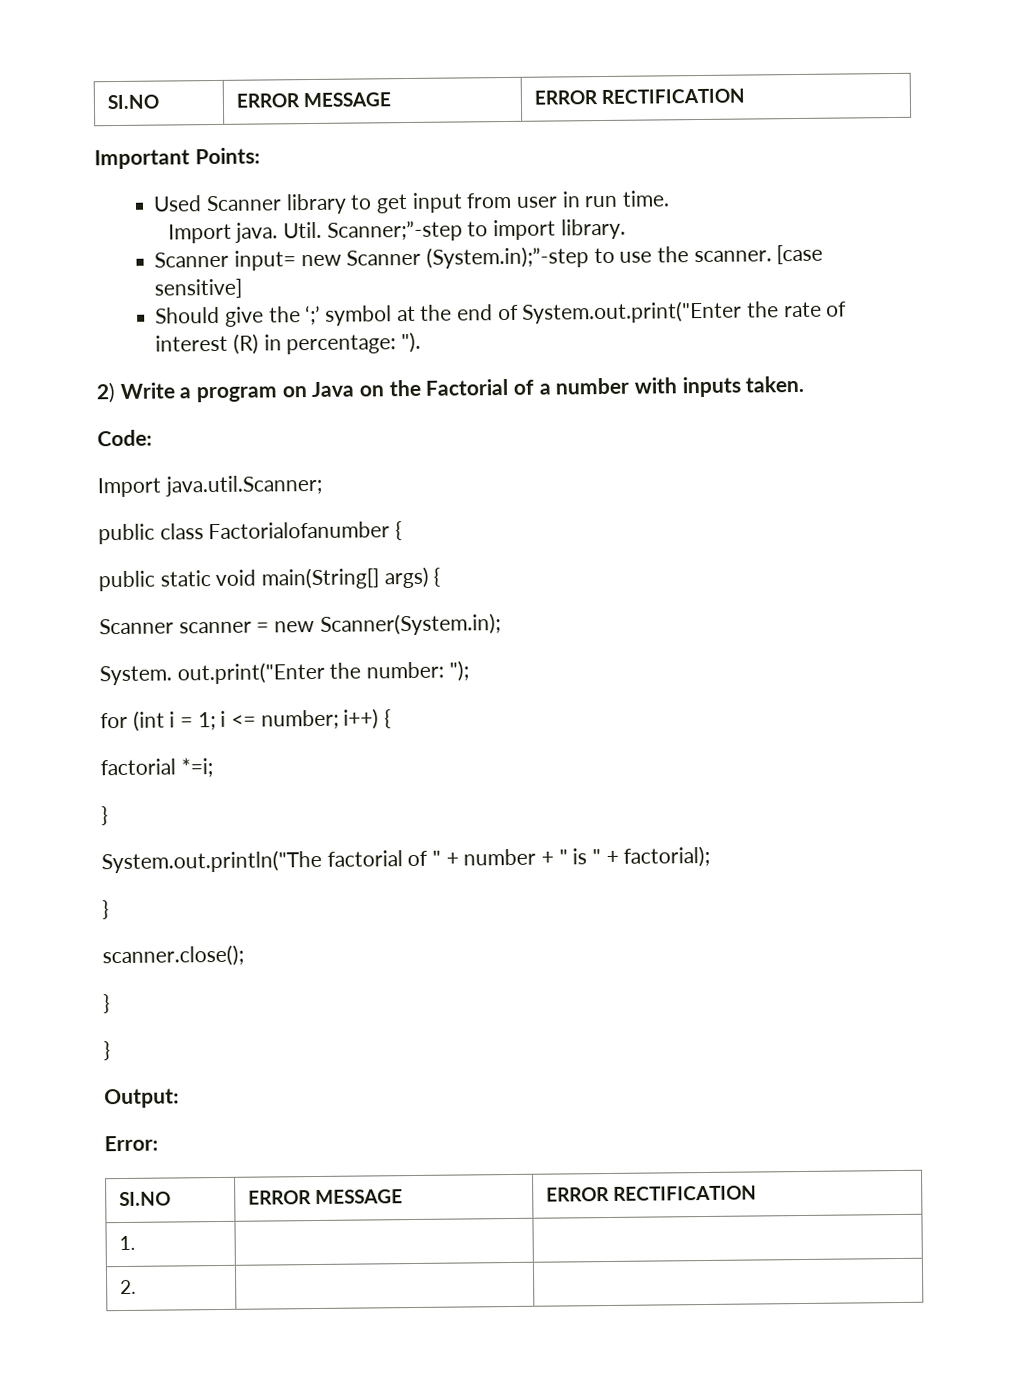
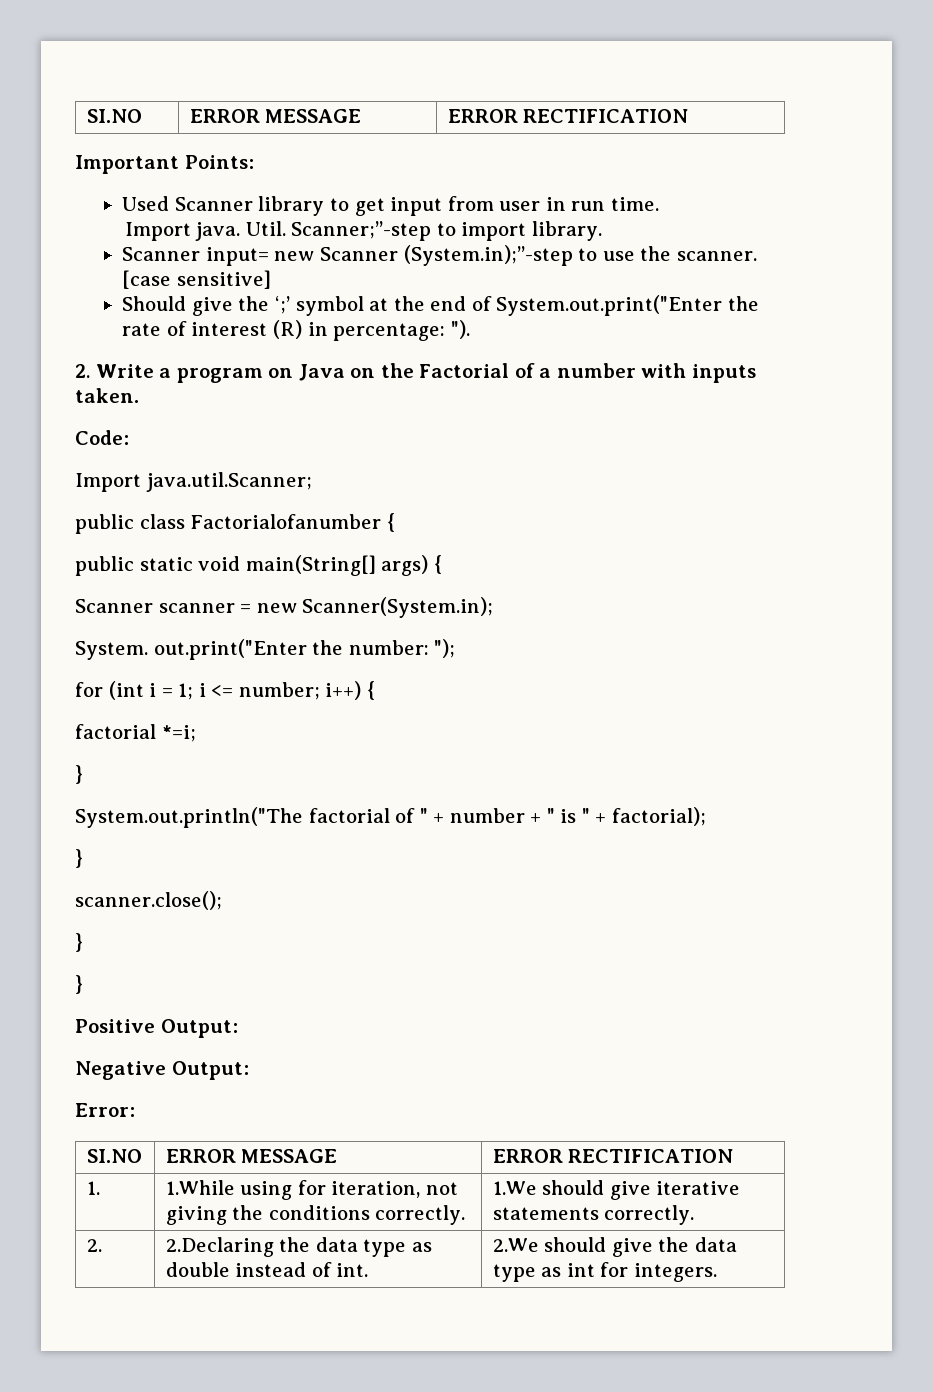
[96,382,116,404] 2) -> [75,364,90,378] 2.
(110, 1051) none -> [75,1019,238,1038] [75,1061,166,1080] Positive Output: // Negative
[119,1279,136,1295] | // 2. | | -> [165,1180,458,1200] [165,1205,466,1225] [492,1180,741,1200] [492,1205,695,1225] [86,1239,102,1252] [165,1237,432,1257] [165,1262,369,1277] [492,1237,737,1257] [492,1262,717,1282] 1.While using for iteration, not giving the conditions correctly. | 1.We should give iterative statements correctly. // 2. | 2.Declaring the data type as double instead of int. | 2.We should give the data type as int for integers.

